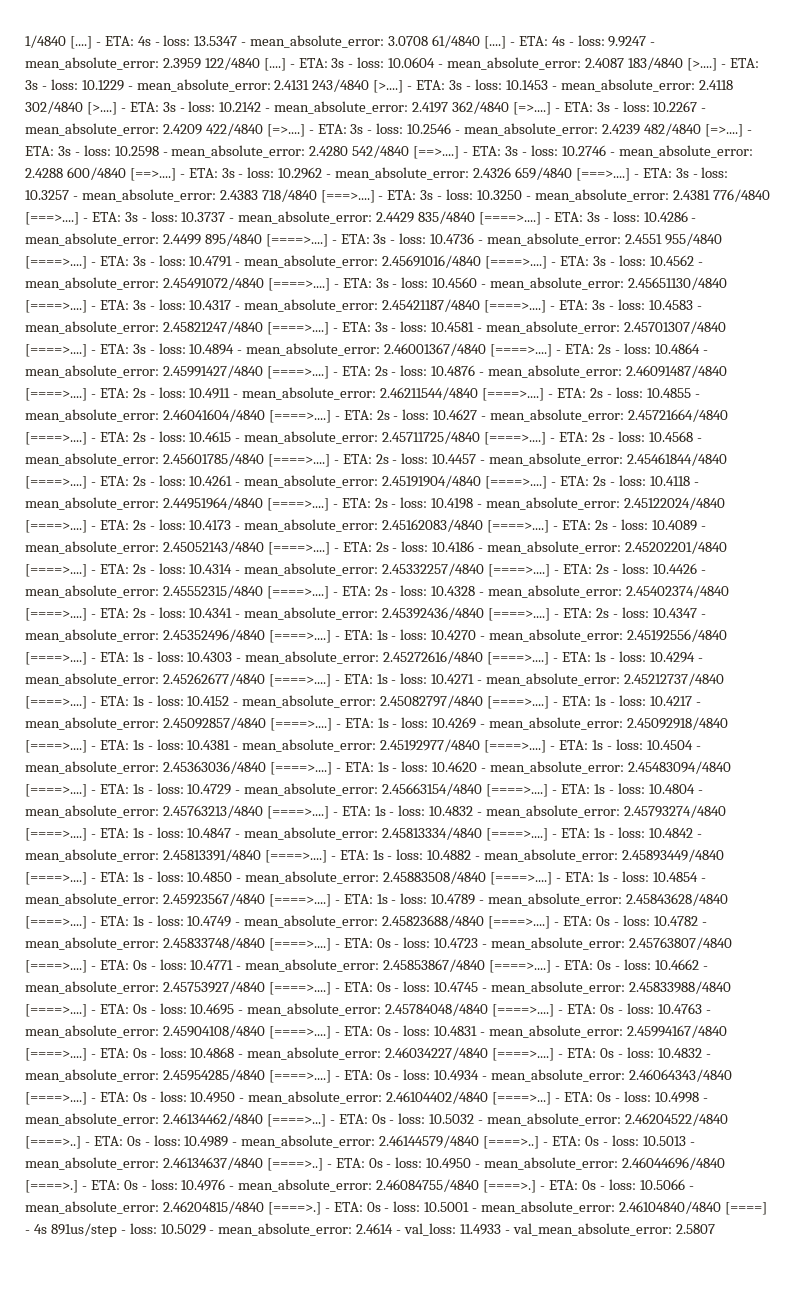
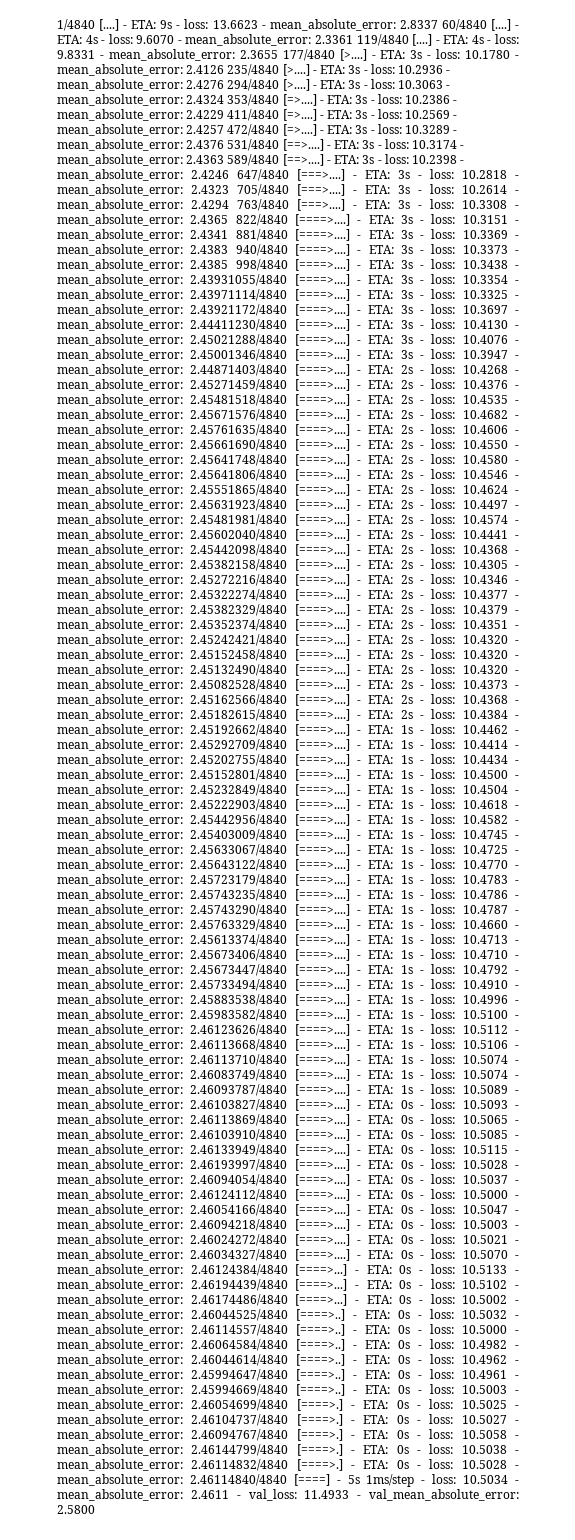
[137,35,656,49] [25,57,759,71] [25,79,733,93] [25,101,707,115] [25,123,752,137] [25,145,753,159] [25,167,729,181] [25,189,770,203] [25,211,697,225] [25,233,722,247] [25,255,703,269] [25,277,728,291] [25,299,702,313] [25,321,727,335] [25,343,708,357] [25,365,728,379] [25,387,700,401] [25,409,729,423] [25,431,702,445] [25,453,728,467] [25,475,699,489] [25,497,726,511] [25,519,706,533] [25,541,728,555] [25,563,706,577] [25,585,730,599] [25,607,706,621] [25,629,728,643] [25,651,703,665] [25,673,725,687] [25,695,701,709] [25,717,729,731] [25,739,481,753] 4s - loss: 13.5347 - mean_absolute_error: 3.0708 61/4840 [....] - ETA: 4s - loss: 9.9247 - mean_absolute_error: 2.3959 122/4840 [....] - ETA: 3s - loss: 10.0604 - mean_absolute_error: 2.4087 183/4840 [>....] - ETA: 3s - loss: 10.1229 - mean_absolute_error: 2.4131 243/4840 [>....] - ETA: 3s - loss: 10.1453 - mean_absolute_error: 2.4118 302/4840 [>....] - ETA: 3s - loss: 10.2142 - mean_absolute_error: 2.4197 362/4840 [=>....] - ETA: 3s - loss: 10.2267 - mean_absolute_error: 2.4209 422/4840 [=>....] - ETA: 3s - loss: 10.2546 - mean_absolute_error: 2.4239 482/4840 [=>....] - ETA: 3s - loss: 10.2598 - mean_absolute_error: 2.4280 542/4840 [==>....] - ETA: 3s - loss: 10.2746 - mean_absolute_error: 2.4288 600/4840 [==>....] - ETA: 3s - loss: 10.2962 - mean_absolute_error: 2.4326 659/4840 [===>....] - ETA: 3s - loss: 10.3257 - mean_absolute_error: 2.4383 718/4840 [===>....] - ETA: 3s - loss: 10.3250 - mean_absolute_error: 2.4381 776/4840 [===>....] - ETA: 3s - loss: 10.3737 - mean_absolute_error: 2.4429 835/4840 [====>....] - ETA: 3s - loss: 10.4286 - mean_absolute_error: 2.4499 895/4840 [====>....] - ETA: 3s - loss: 10.4736 - mean_absolute_error: 2.4551 955/4840 [====>....] - ETA: 3s - loss: 10.4791 - mean_absolute_error: 2.45691016/4840 [====>....] - ETA: 3s - loss: 10.4562 - mean_absolute_error: 2.45491072/4840 [====>....] - ETA: 3s - loss: 10.4560 - mean_absolute_error: 2.45651130/4840 [====>....] - ETA: 3s - loss: 10.4317 - mean_absolute_error: 2.45421187/4840 [====>....] - ETA: 3s - loss: 10.4583 - mean_absolute_error: 2.45821247/4840 [====>....] - ETA: 3s - loss: 10.4581 - mean_absolute_error: 2.45701307/4840 [====>....] - ETA: 3s - loss: 10.4894 - mean_absolute_error: 2.46001367/4840 [====>....] - ETA: 2s - loss: 10.4864 - mean_absolute_error: 2.45991427/4840 [====>....] - ETA: 2s - loss: 10.4876 - mean_absolute_error: 2.46091487/4840 [====>....] - ETA: 2s - loss: 10.4911 - mean_absolute_error: 2.46211544/4840 [====>....] - ETA: 2s - loss: 10.4855 - mean_absolute_error: 2.46041604/4840 [====>....] - ETA: 2s - loss: 10.4627 - mean_absolute_error: 2.45721664/4840 [====>....] - ETA: 2s - loss: 10.4615 - mean_absolute_error: 2.45711725/4840 [====>....] - ETA: 2s - loss: 10.4568 - mean_absolute_error: 2.45601785/4840 [====>....] - ETA: 2s - loss: 10.4457 - mean_absolute_error: 2.45461844/4840 [====>....] - ETA: 2s - loss: 10.4261 - mean_absolute_error: 2.45191904/4840 [====>....] - ETA: 2s - loss: 10.4118 - mean_absolute_error: 2.44951964/4840 [====>....] - ETA: 2s - loss: 10.4198 - mean_absolute_error: 2.45122024/4840 [====>....] - ETA: 2s - loss: 10.4173 - mean_absolute_error: 2.45162083/4840 [====>....] - ETA: 2s - loss: 10.4089 - mean_absolute_error: 2.45052143/4840 [====>....] - ETA: 2s - loss: 10.4186 - mean_absolute_error: 2.45202201/4840 [====>....] - ETA: 2s - loss: 10.4314 - mean_absolute_error: 2.45332257/4840 [====>....] - ETA: 2s - loss: 10.4426 - mean_absolute_error: 2.45552315/4840 [====>....] - ETA: 2s - loss: 10.4328 - mean_absolute_error: 2.45402374/4840 [====>....] - ETA: 2s - loss: 10.4341 - mean_absolute_error: 2.45392436/4840 [====>....] - ETA: 2s - loss: 10.4347 - mean_absolute_error: 2.45352496/4840 [====>....] - ETA: 1s - loss: 10.4270 - mean_absolute_error: 2.45192556/4840 [====>....] - ETA: 1s - loss: 10.4303 - mean_absolute_error: 2.45272616/4840 [====>....] - ETA: 1s - loss: 10.4294 - mean_absolute_error: 2.45262677/4840 [====>....] - ETA: 1s - loss: 10.4271 - mean_absolute_error: 2.45212737/4840 [====>....] - ETA: 1s - loss: 10.4152 - mean_absolute_error: 2.45082797/4840 [====>....] - ETA: 1s - loss: 10.4217 - mean_absolute_error: 2.45092857/4840 [====>....] - ETA: 1s - loss: 10.4269 - mean_absolute_error: 2.45092918/4840 [====>....] - ETA: 1s - loss: 10.4381 - mean_absolute_error: 2.45192977/4840 -> [160,19,519,31] [57,34,519,46] [57,49,520,61] [57,64,451,76] [57,79,451,91] [57,94,458,106] [57,109,458,121] [57,124,458,136] [57,139,465,151] [57,154,465,166] [57,169,519,181] [57,184,519,196] [57,199,519,211] [57,214,520,226] [57,229,520,241] [57,244,520,256] [57,259,520,271] [57,274,519,286] [57,289,519,301] [57,304,519,316] [57,319,519,331] [57,334,519,346] [57,349,519,361] [57,364,519,376] [57,379,519,391] [57,394,519,406] [57,409,519,421] [57,424,519,436] [57,439,519,451] [57,454,519,466] [57,469,519,481] [57,484,519,496] [57,499,519,511] [57,514,519,526] [57,529,519,541] [57,544,519,556] [57,559,519,571] [57,574,519,586] [57,589,519,601] [57,604,519,616] [57,619,519,631] [57,634,519,646] [57,649,519,661] [57,664,519,676] [57,679,519,691] [57,694,519,706] [57,709,519,721] [57,724,519,736] [57,739,519,751] [57,754,519,766] [57,769,519,781] [57,784,288,796] 9s - loss: 13.6623 - mean_absolute_error: 2.8337 60/4840 [....] - ETA: 4s - loss: 9.6070 - mean_absolute_error: 2.3361 119/4840 [....] - ETA: 4s - loss: 9.8331 - mean_absolute_error: 2.3655 177/4840 [>....] - ETA: 3s - loss: 10.1780 - mean_absolute_error: 2.4126 235/4840 [>....] - ETA: 3s - loss: 10.2936 - mean_absolute_error: 2.4276 294/4840 [>....] - ETA: 3s - loss: 10.3063 - mean_absolute_error: 2.4324 353/4840 [=>....] - ETA: 3s - loss: 10.2386 - mean_absolute_error: 2.4229 411/4840 [=>....] - ETA: 3s - loss: 10.2569 - mean_absolute_error: 2.4257 472/4840 [=>....] - ETA: 3s - loss: 10.3289 - mean_absolute_error: 2.4376 531/4840 [==>....] - ETA: 3s - loss: 10.3174 - mean_absolute_error: 2.4363 589/4840 [==>....] - ETA: 3s - loss: 10.2398 - mean_absolute_error: 2.4246 647/4840 [===>....] - ETA: 3s - loss: 10.2818 - mean_absolute_error: 2.4323 705/4840 [===>....] - ETA: 3s - loss: 10.2614 - mean_absolute_error: 2.4294 763/4840 [===>....] - ETA: 3s - loss: 10.3308 - mean_absolute_error: 2.4365 822/4840 [====>....] - ETA: 3s - loss: 10.3151 - mean_absolute_error: 2.4341 881/4840 [====>....] - ETA: 3s - loss: 10.3369 - mean_absolute_error: 2.4383 940/4840 [====>....] - ETA: 3s - loss: 10.3373 - mean_absolute_error: 2.4385 998/4840 [====>....] - ETA: 3s - loss: 10.3438 - mean_absolute_error: 2.43931055/4840 [====>....] - ETA: 3s - loss: 10.3354 - mean_absolute_error: 2.43971114/4840 [====>....] - ETA: 3s - loss: 10.3325 - mean_absolute_error: 2.43921172/4840 [====>....] - ETA: 3s - loss: 10.3697 - mean_absolute_error: 2.44411230/4840 [====>....] - ETA: 3s - loss: 10.4130 - mean_absolute_error: 2.45021288/4840 [====>....] - ETA: 3s - loss: 10.4076 - mean_absolute_error: 2.45001346/4840 [====>....] - ETA: 3s - loss: 10.3947 - mean_absolute_error: 2.44871403/4840 [====>....] - ETA: 2s - loss: 10.4268 - mean_absolute_error: 2.45271459/4840 [====>....] - ETA: 2s - loss: 10.4376 - mean_absolute_error: 2.45481518/4840 [====>....] - ETA: 2s - loss: 10.4535 - mean_absolute_error: 2.45671576/4840 [====>....] - ETA: 2s - loss: 10.4682 - mean_absolute_error: 2.45761635/4840 [====>....] - ETA: 2s - loss: 10.4606 - mean_absolute_error: 2.45661690/4840 [====>....] - ETA: 2s - loss: 10.4550 - mean_absolute_error: 2.45641748/4840 [====>....] - ETA: 2s - loss: 10.4580 - mean_absolute_error: 2.45641806/4840 [====>....] - ETA: 2s - loss: 10.4546 - mean_absolute_error: 2.45551865/4840 [====>....] - ETA: 2s - loss: 10.4624 - mean_absolute_error: 2.45631923/4840 [====>....] - ETA: 2s - loss: 10.4497 - mean_absolute_error: 2.45481981/4840 [====>....] - ETA: 2s - loss: 10.4574 - mean_absolute_error: 2.45602040/4840 [====>....] - ETA: 2s - loss: 10.4441 - mean_absolute_error: 2.45442098/4840 [====>....] - ETA: 2s - loss: 10.4368 - mean_absolute_error: 2.45382158/4840 [====>....] - ETA: 2s - loss: 10.4305 - mean_absolute_error: 2.45272216/4840 [====>....] - ETA: 2s - loss: 10.4346 - mean_absolute_error: 2.45322274/4840 [====>....] - ETA: 2s - loss: 10.4377 - mean_absolute_error: 2.45382329/4840 [====>....] - ETA: 2s - loss: 10.4379 - mean_absolute_error: 2.45352374/4840 [====>....] - ETA: 2s - loss: 10.4351 - mean_absolute_error: 2.45242421/4840 [====>....] - ETA: 2s - loss: 10.4320 - mean_absolute_error: 2.45152458/4840 [====>....] - ETA: 2s - loss: 10.4320 - mean_absolute_error: 2.45132490/4840 [====>....] - ETA: 2s - loss: 10.4320 - mean_absolute_error: 2.45082528/4840 [====>....] - ETA: 2s - loss: 10.4373 - mean_absolute_error: 2.45162566/4840 [====>....] - ETA: 2s - loss: 10.4368 - mean_absolute_error: 2.45182615/4840 [====>....] - ETA: 2s - loss: 10.4384 - mean_absolute_error: 2.45192662/4840 [====>....] - ETA: 1s - loss: 10.4462 - mean_absolute_error: 2.45292709/4840 [====>....] - ETA: 1s - loss: 10.4414 - mean_absolute_error: 2.45202755/4840 [====>....] - ETA: 1s - loss: 10.4434 - mean_absolute_error: 2.45152801/4840 [====>....] - ETA: 1s - loss: 10.4500 - mean_absolute_error: 2.45232849/4840
[162,761,732,775] [25,783,703,797] [25,805,727,819] [25,827,702,841] [25,849,725,863] [25,871,706,885] [25,893,729,907] [25,915,707,929] [25,937,733,951] [25,959,708,973] [25,981,732,995] [25,1003,711,1017] [25,1025,728,1039] [25,1047,711,1061] [25,1069,733,1083] [25,1091,708,1105] [25,1113,426,1127] 2.45363036/4840 [====>....] - ETA: 1s - loss: 10.4620 - mean_absolute_error: 2.45483094/4840 [====>....] - ETA: 1s - loss: 10.4729 - mean_absolute_error: 2.45663154/4840 [====>....] - ETA: 1s - loss: 10.4804 - mean_absolute_error: 2.45763213/4840 [====>....] - ETA: 1s - loss: 10.4832 - mean_absolute_error: 2.45793274/4840 [====>....] - ETA: 1s - loss: 10.4847 - mean_absolute_error: 2.45813334/4840 [====>....] - ETA: 1s - loss: 10.4842 - mean_absolute_error: 2.45813391/4840 [====>....] - ETA: 1s - loss: 10.4882 - mean_absolute_error: 2.45893449/4840 [====>....] - ETA: 1s - loss: 10.4850 - mean_absolute_error: 2.45883508/4840 [====>....] - ETA: 1s - loss: 10.4854 - mean_absolute_error: 2.45923567/4840 [====>....] - ETA: 1s - loss: 10.4789 - mean_absolute_error: 2.45843628/4840 [====>....] - ETA: 1s - loss: 10.4749 - mean_absolute_error: 2.45823688/4840 [====>....] - ETA: 0s - loss: 10.4782 - mean_absolute_error: 2.45833748/4840 [====>....] - ETA: 0s - loss: 10.4723 - mean_absolute_error: 2.45763807/4840 [====>....] - ETA: 0s - loss: 10.4771 - mean_absolute_error: 2.45853867/4840 [====>....] - ETA: 0s - loss: 10.4662 - mean_absolute_error: 2.45753927/4840 [====>....] - ETA: 0s - loss: 10.4745 - mean_absolute_error: 2.45833988/4840 [====>....] - ETA: 0s - loss: 10.4695 - mean_absolute_error: 2.45784048/4840 [====>....] - ETA: 0s - loss: 10.4763 - mean_absolute_error: 2.45904108/4840 [====>....] - ETA: 0s - loss: 10.4831 - mean_absolute_error: 2.45994167/4840 [====>....] - ETA: 0s - loss: 10.4868 - mean_absolute_error: 2.46034227/4840 [====>....] - ETA: 0s - loss: 10.4832 - mean_absolute_error: 2.45954285/4840 [====>....] - ETA: 0s - loss: 10.4934 - mean_absolute_error: 2.46064343/4840 [====>....] - ETA: 0s - loss: 10.4950 - mean_absolute_error: 2.46104402/4840 [====>...] - ETA: 0s - loss: 10.4998 - mean_absolute_error: 2.46134462/4840 [====>...] - ETA: 0s - loss: -> [190,799,519,811] [57,814,519,826] [57,829,519,841] [57,844,519,856] [57,859,519,871] [57,874,519,886] [57,889,519,901] [57,904,519,916] [57,919,519,931] [57,934,519,946] [57,949,519,961] [57,964,519,976] [57,979,519,991] [57,994,519,1006] [57,1009,519,1021] [57,1024,519,1036] [57,1039,519,1051] [57,1054,519,1066] [57,1069,519,1081] [57,1084,519,1096] [57,1099,519,1111] [57,1114,519,1126] [57,1129,519,1141] [57,1144,519,1156] [57,1159,519,1171] [57,1174,519,1186] [57,1189,519,1201] [57,1204,519,1216] [57,1219,519,1231] [57,1234,519,1246] [57,1249,519,1261] [57,1264,520,1276] [57,1279,520,1291] [57,1294,520,1306] [57,1309,454,1321] 2.45222903/4840 [====>....] - ETA: 1s - loss: 10.4618 - mean_absolute_error: 2.45442956/4840 [====>....] - ETA: 1s - loss: 10.4582 - mean_absolute_error: 2.45403009/4840 [====>....] - ETA: 1s - loss: 10.4745 - mean_absolute_error: 2.45633067/4840 [====>....] - ETA: 1s - loss: 10.4725 - mean_absolute_error: 2.45643122/4840 [====>....] - ETA: 1s - loss: 10.4770 - mean_absolute_error: 2.45723179/4840 [====>....] - ETA: 1s - loss: 10.4783 - mean_absolute_error: 2.45743235/4840 [====>....] - ETA: 1s - loss: 10.4786 - mean_absolute_error: 2.45743290/4840 [====>....] - ETA: 1s - loss: 10.4787 - mean_absolute_error: 2.45763329/4840 [====>....] - ETA: 1s - loss: 10.4660 - mean_absolute_error: 2.45613374/4840 [====>....] - ETA: 1s - loss: 10.4713 - mean_absolute_error: 2.45673406/4840 [====>....] - ETA: 1s - loss: 10.4710 - mean_absolute_error: 2.45673447/4840 [====>....] - ETA: 1s - loss: 10.4792 - mean_absolute_error: 2.45733494/4840 [====>....] - ETA: 1s - loss: 10.4910 - mean_absolute_error: 2.45883538/4840 [====>....] - ETA: 1s - loss: 10.4996 - mean_absolute_error: 2.45983582/4840 [====>....] - ETA: 1s - loss: 10.5100 - mean_absolute_error: 2.46123626/4840 [====>....] - ETA: 1s - loss: 10.5112 - mean_absolute_error: 2.46113668/4840 [====>....] - ETA: 1s - loss: 10.5106 - mean_absolute_error: 2.46113710/4840 [====>....] - ETA: 1s - loss: 10.5074 - mean_absolute_error: 2.46083749/4840 [====>....] - ETA: 1s - loss: 10.5074 - mean_absolute_error: 2.46093787/4840 [====>....] - ETA: 1s - loss: 10.5089 - mean_absolute_error: 2.46103827/4840 [====>....] - ETA: 0s - loss: 10.5093 - mean_absolute_error: 2.46113869/4840 [====>....] - ETA: 0s - loss: 10.5065 - mean_absolute_error: 2.46103910/4840 [====>....] - ETA: 0s - loss: 10.5085 - mean_absolute_error: 2.46133949/4840 [====>....] - ETA: 0s - loss: 10.5115 - mean_absolute_error: 2.46193997/4840 [====>....] - ETA: 0s - loss: 10.5028 - mean_absolute_error: 2.46094054/4840 [====>....] - ETA: 0s - loss: 10.5037 - mean_absolute_error: 2.46124112/4840 [====>....] - ETA: 0s - loss: 10.5000 - mean_absolute_error: 2.46054166/4840 [====>....] - ETA: 0s - loss: 10.5047 - mean_absolute_error: 2.46094218/4840 [====>....] - ETA: 0s - loss: 10.5003 - mean_absolute_error: 2.46024272/4840 [====>....] - ETA: 0s - loss: 10.5021 - mean_absolute_error: 2.46034327/4840 [====>....] - ETA: 0s - loss: 10.5070 - mean_absolute_error: 2.46124384/4840 [====>...] - ETA: 0s - loss: 10.5133 - mean_absolute_error: 2.46194439/4840 [====>...] - ETA: 0s - loss: 10.5102 - mean_absolute_error: 2.46174486/4840 [====>...] - ETA: 0s - loss: 10.5002 - mean_absolute_error: 2.46044525/4840 [====>..] - ETA: 0s - loss:
[625,1113,729,1126] [25,1135,695,1149] [25,1157,726,1171] [25,1179,694,1193] [25,1201,767,1215] [25,1223,394,1237] 2.46204522/4840 [====>..] - ETA: 0s - loss: 10.4989 - mean_absolute_error: 2.46144579/4840 [====>..] - ETA: 0s - loss: 10.5013 - mean_absolute_error: 2.46134637/4840 [====>..] - ETA: 0s - loss: 10.4950 - mean_absolute_error: 2.46044696/4840 [====>.] - ETA: 0s - loss: 10.4976 - mean_absolute_error: 2.46084755/4840 [====>.] - ETA: 0s - loss: 10.5066 - mean_absolute_error: 2.46204815/4840 [====>.] - ETA: 0s - loss: 10.5001 - mean_absolute_error: 2.46104840/4840 [====] - 4s 891us/step - loss: 10.5029 - mean_absolute_error: 2.4614 -> [191,1324,519,1336] [57,1339,519,1351] [57,1354,519,1366] [57,1369,519,1381] [57,1384,519,1396] [57,1399,519,1411] [57,1414,519,1426] [57,1429,519,1441] [57,1444,519,1456] [57,1459,519,1471] [57,1474,520,1487] [57,1489,229,1501] 2.46114557/4840 [====>..] - ETA: 0s - loss: 10.5000 - mean_absolute_error: 2.46064584/4840 [====>..] - ETA: 0s - loss: 10.4982 - mean_absolute_error: 2.46044614/4840 [====>..] - ETA: 0s - loss: 10.4962 - mean_absolute_error: 2.45994647/4840 [====>..] - ETA: 0s - loss: 10.4961 - mean_absolute_error: 2.45994669/4840 [====>..] - ETA: 0s - loss: 10.5003 - mean_absolute_error: 2.46054699/4840 [====>.] - ETA: 0s - loss: 10.5025 - mean_absolute_error: 2.46104737/4840 [====>.] - ETA: 0s - loss: 10.5027 - mean_absolute_error: 2.46094767/4840 [====>.] - ETA: 0s - loss: 10.5058 - mean_absolute_error: 2.46144799/4840 [====>.] - ETA: 0s - loss: 10.5038 - mean_absolute_error: 2.46114832/4840 [====>.] - ETA: 0s - loss: 10.5028 - mean_absolute_error: 2.46114840/4840 [====] - 5s 1ms/step - loss: 10.5034 - mean_absolute_error: 2.4611
[675,1224,715,1234] 2.5807 -> [57,1505,95,1514] 2.5800

